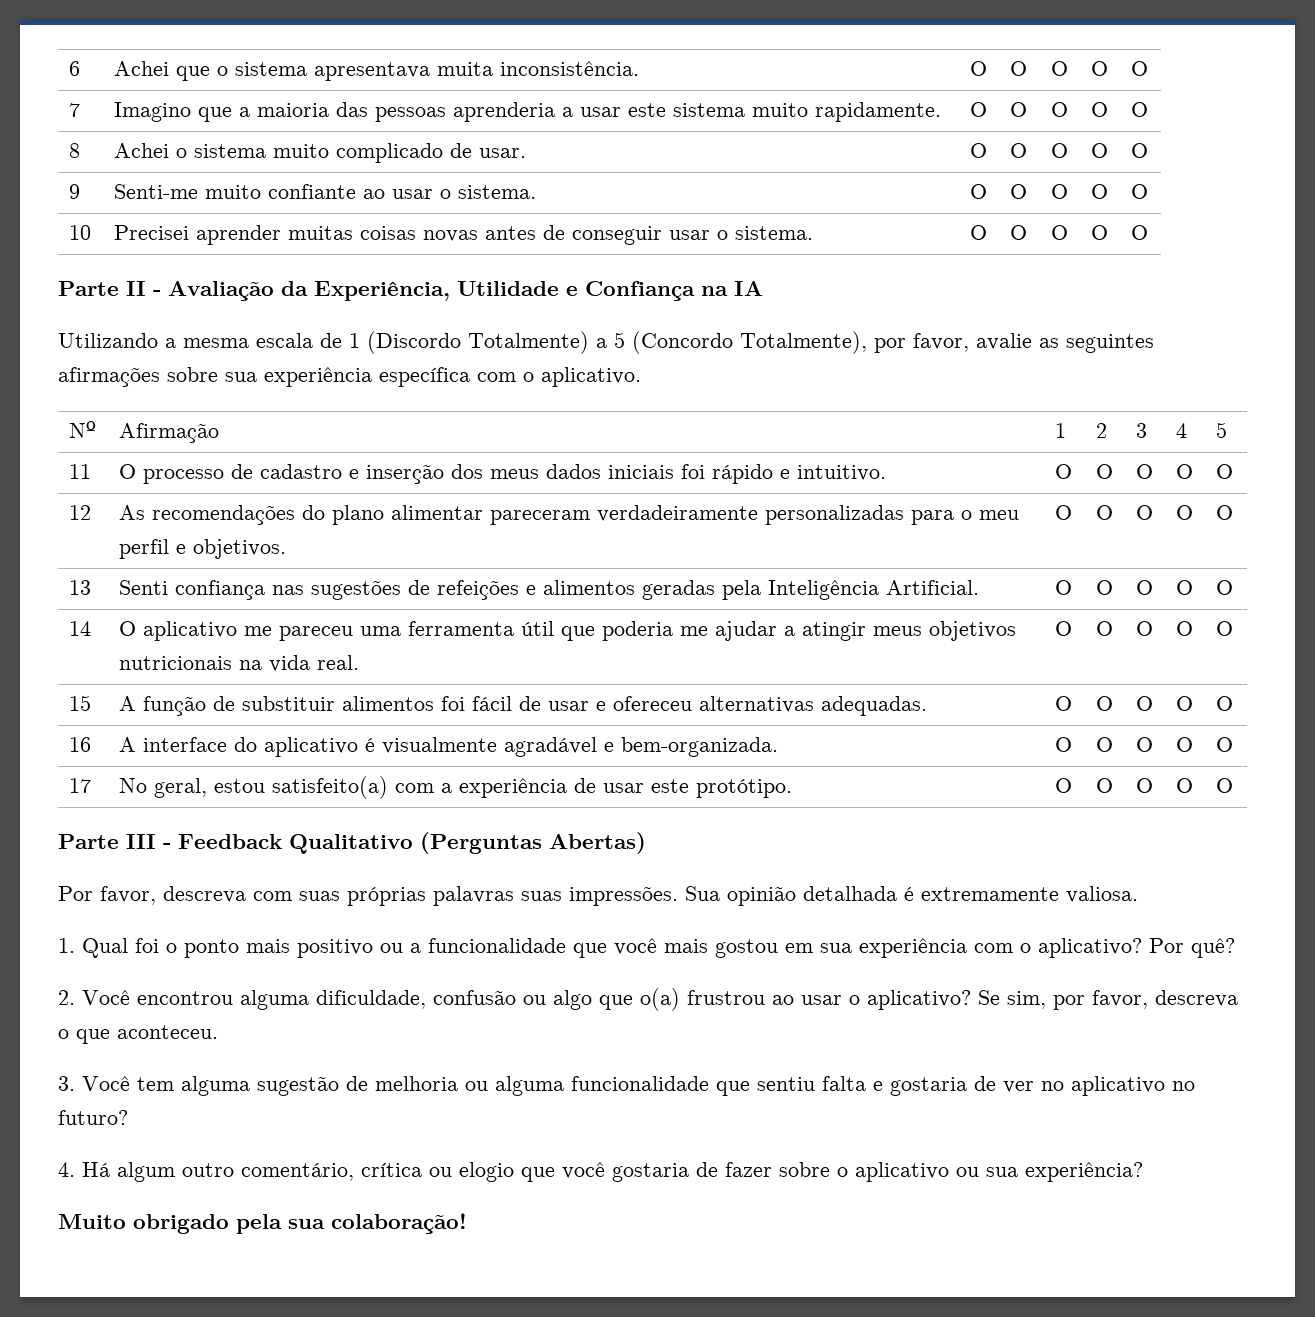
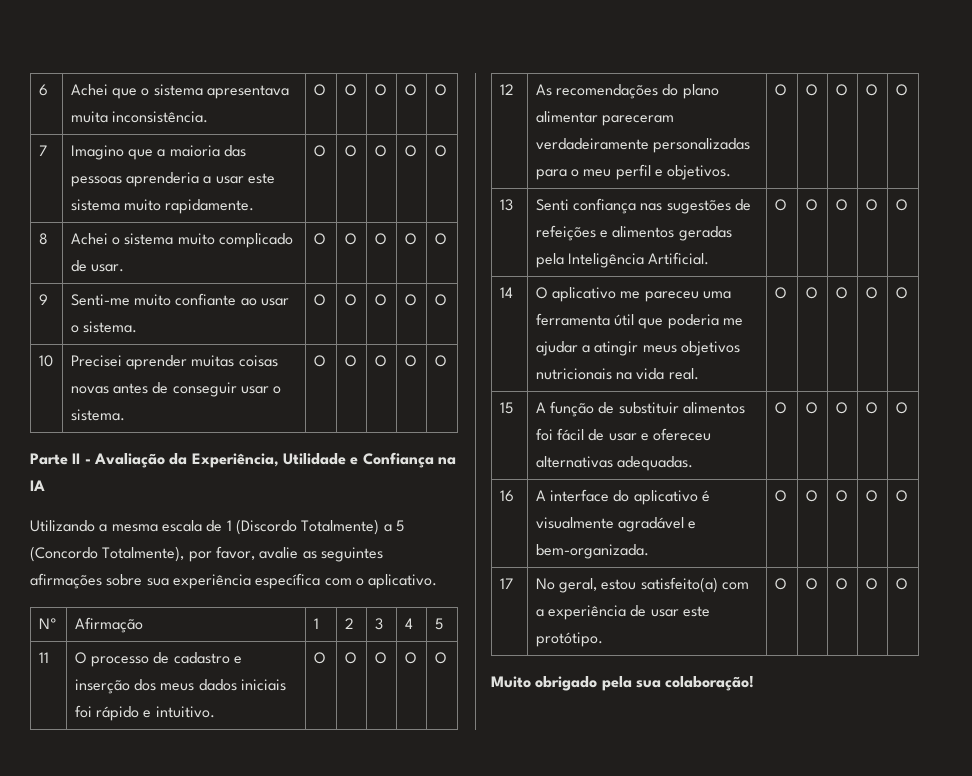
[58,832,646,854] [58,886,1138,906] [58,938,1235,958] [58,988,1238,1011] [58,1025,218,1044] [58,1076,1195,1096] [58,1110,128,1125] [58,1162,1143,1182] // Parte III - Feedback Qualitativo (Perguntas Abertas) // Por favor, descreva com suas próprias palavras suas impressões. Sua opinião detalhada é extremamente valiosa. // 1. Qual foi o ponto mais positivo ou a funcionalidade que você mais gostou em sua experiência com o aplicativo? Por quê? // 2. Você encontrou alguma dificuldade, confusão ou algo que o(a) frustrou ao usar o aplicativo? Se sim, por favor, descreva o que aconteceu. // 3. Você tem alguma sugestão de melhoria ou alguma funcionalidade que sentiu falta e gostaria de ver no aplicativo no futuro? // 4. Há algum outro comentário, crítica ou elogio que você gostaria de fazer sobre o aplicativo ou sua experiência? -> (908, 584) none

